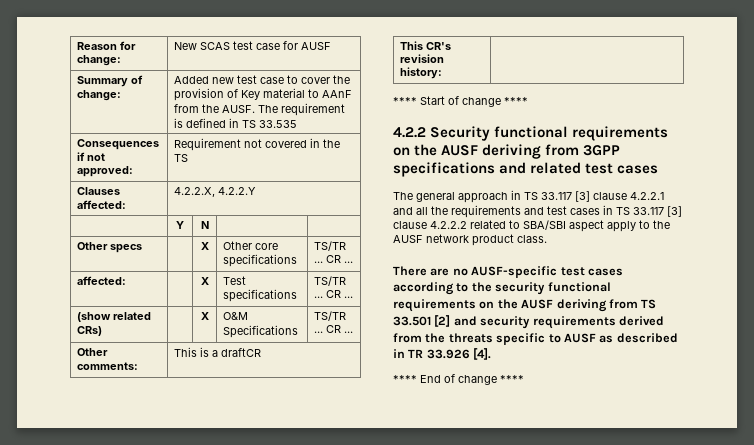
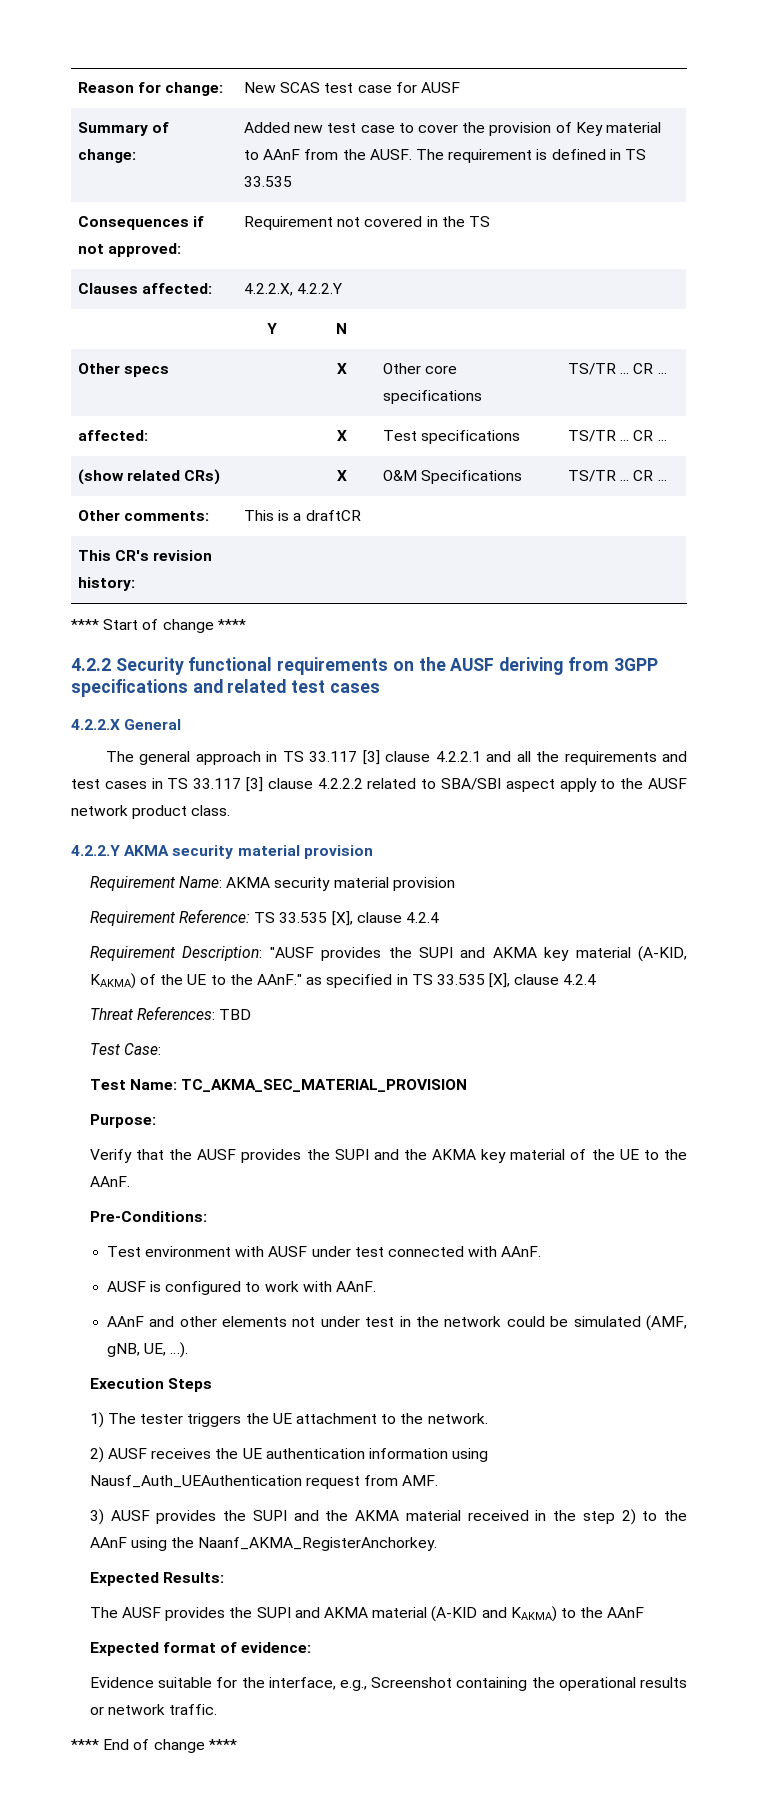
(659, 169) none -> [71,719,182,730] // 4.2.2.X General
[393,266,623,278] [393,282,611,295] [393,299,657,312] [393,315,664,329] [393,333,678,345] [393,348,492,360] There are no AUSF-specific test cases according to the security functional requirements on the AUSF deriving from TS 33.501 [2] and security requirements derived from the threats specific to AUSF as described in TR 33.926 [4]. -> [71,845,373,859] [89,876,455,891] [89,909,439,926] [89,946,687,962] [89,973,597,989] [89,1006,252,1020] [89,1043,162,1055] [89,1079,468,1092] [89,1114,156,1128] [89,1149,687,1163] [89,1176,130,1187] [89,1211,207,1222] [106,1246,542,1257] [106,1281,377,1295] [106,1315,687,1331] [106,1342,189,1358] [89,1378,213,1392] [89,1412,488,1428] [89,1447,489,1463] [89,1475,439,1489] [89,1509,687,1525] [89,1537,438,1551] [89,1572,225,1586] [89,1606,645,1622] [89,1642,312,1656] [89,1677,687,1691] [89,1704,218,1715] 4.2.2.Y AKMA security material provision // Requirement Name: AKMA security material provision // Requirement Reference: TS 33.535 [X], clause 4.2.4 // Requirement Description: "AUSF provides the SUPI and AKMA key material (A-KID, KAKMA) of the UE to the AAnF." as specified in TS 33.535 [X], clause 4.2.4 // Threat References: TBD // Test Case: // Test Name: TC_AKMA_SEC_MATERIAL_PROVISION // Purpose: // Verify that the AUSF provides the SUPI and the AKMA key material of the UE to the AAnF. // Pre-Conditions: // Test environment with AUSF under test connected with AAnF. // AUSF is configured to work with AAnF. // AAnF and other elements not under test in the network could be simulated (AMF, gNB, UE, …). // Execution Steps // 1) The tester triggers the UE attachment to the network. // 2) AUSF receives the UE authentication information using Nausf_Auth_UEAuthentication request from AMF. // 3) AUSF provides the SUPI and the AKMA material received in the step 2) to the AAnF using the Naanf_AKMA_RegisterAnchorkey. // Expected Results: // The AUSF provides the SUPI and AKMA material (A-KID and KAKMA) to the AAnF // Expected format of evidence: // Evidence suitable for the interface, e.g., Screenshot containing the operational results or network traffic.

